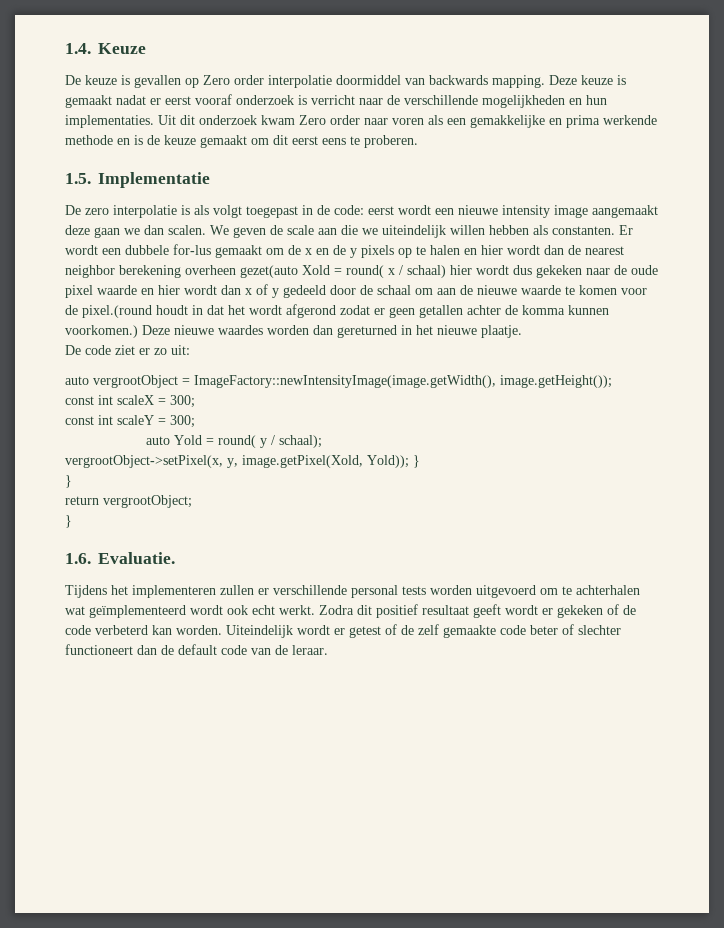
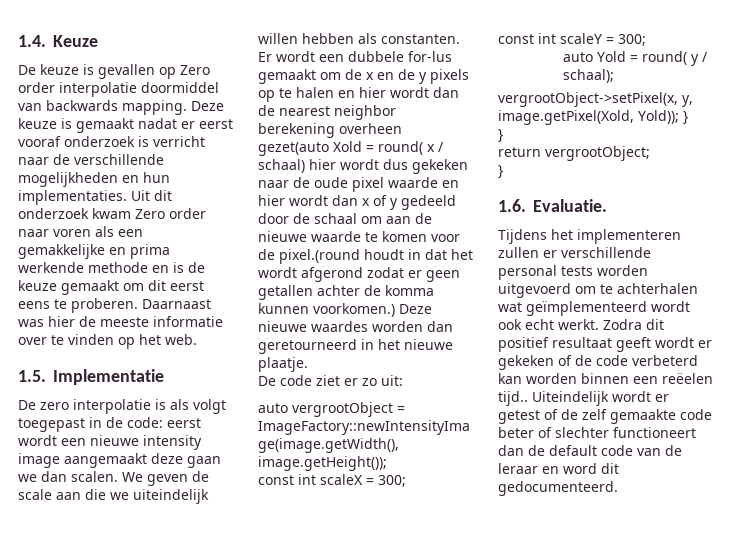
(418, 141) none -> [142,299,211,309] [18,316,223,327] [18,334,197,349] Daarnaast was hier de meeste informatie over te vinden op het web.
[337,325,397,338] gereturned -> [258,339,357,354] geretourneerd
[176,625,222,635] worden. -> [526,373,713,384] [498,391,528,406] worden binnen een reëelen tijd..
[292,645,328,655] leraar. -> [498,463,619,474] [498,481,618,496] leraar en word dit gedocumenteerd.

